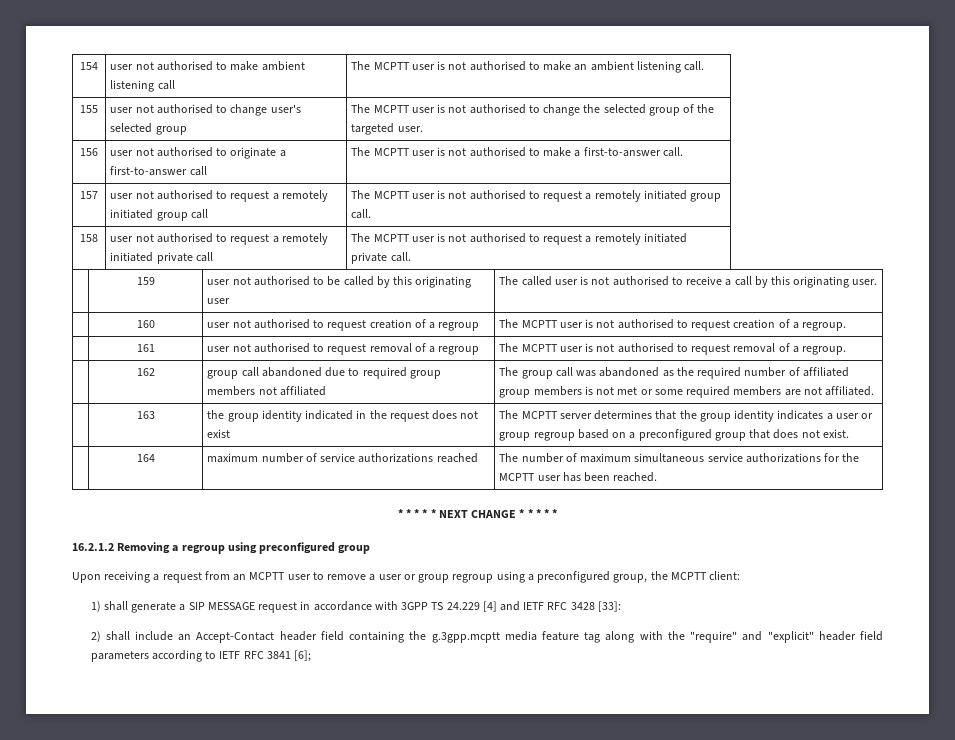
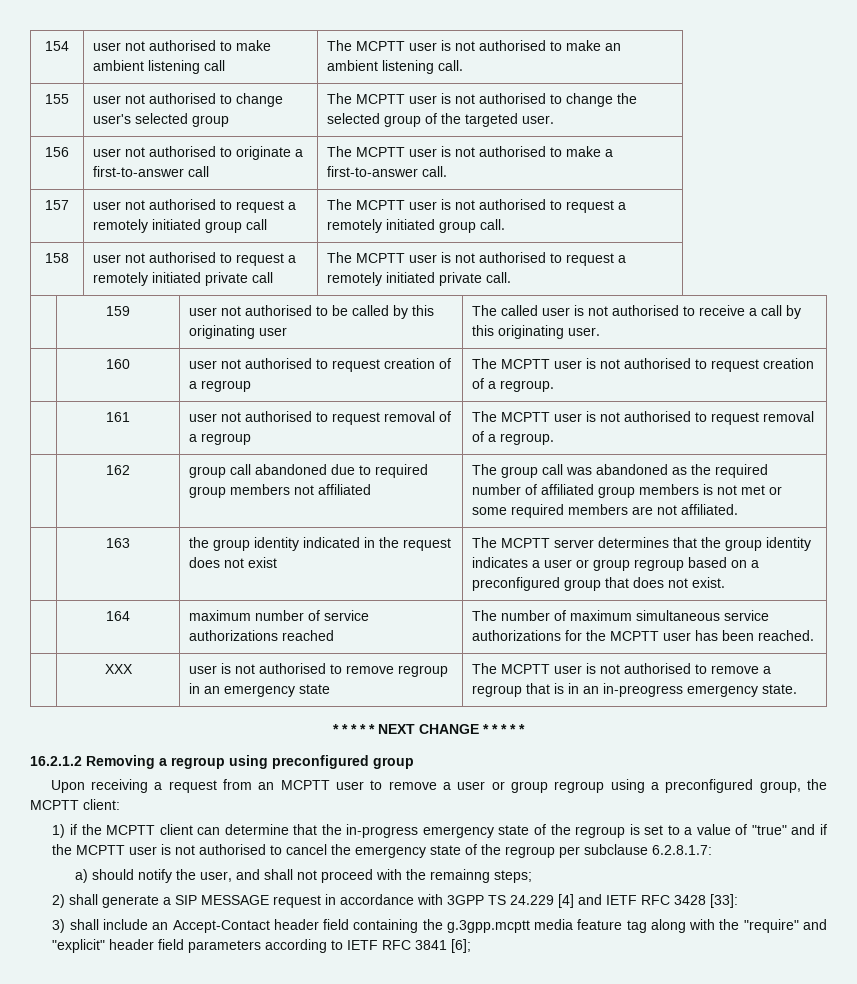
(658, 477) none -> [104,664,133,674] [188,663,448,677] [188,683,330,697] [471,663,771,674] [471,683,797,697] // | XXX | user is not authorised to remove regroup in an emergency state | The MCPTT user is not authorised to remove a regroup that is in an in-preogress emergency state.
(101, 606) none -> [69,824,827,838] [52,844,713,858] [74,869,532,883] [52,894,66,908] if the MCPTT client can determine that the in-progress emergency state of the regroup is set to a value of "true" and if the MCPTT user is not authorised to cancel the emergency state of the regroup per subclause 6.2.8.1.7: // a) should notify the user, and shall not proceed with the remainng steps; // 2)
[90,631,101,642] 2) -> [52,919,66,933] 3)

